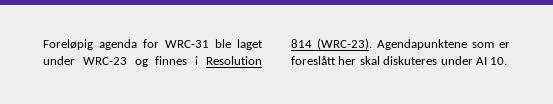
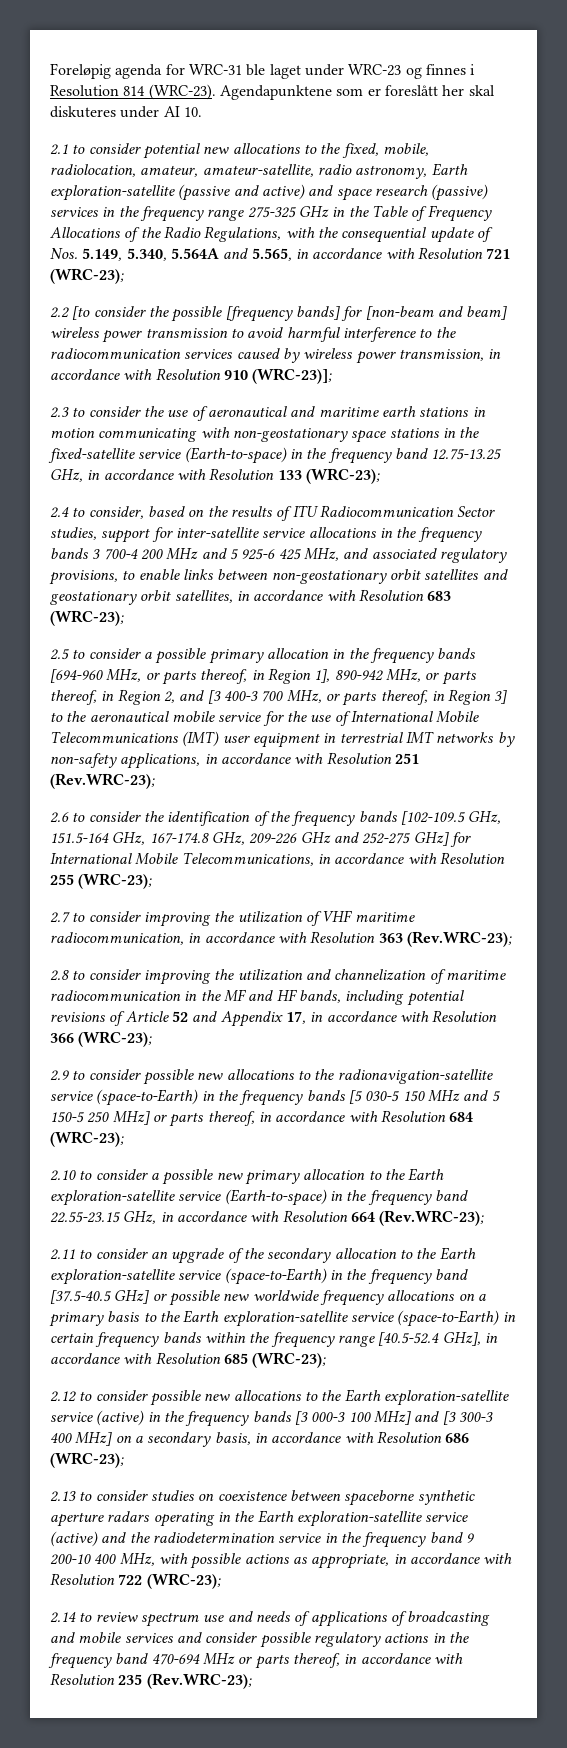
(508, 61) none -> [50,143,429,159] [50,163,468,179] [50,184,489,201] [50,205,492,222] [50,226,493,243] [50,247,511,261] [50,268,124,284] [50,306,508,322] [50,327,456,343] [50,348,502,364] [50,368,333,384] [50,406,486,421] [50,427,480,443] [48,447,502,464] [50,468,380,484] [50,505,496,521] [50,527,482,543] [50,548,507,563] [49,569,508,585] [50,589,452,605] [50,610,124,626] [50,648,477,664] [50,668,477,685] [50,689,508,706] [50,711,480,726] [50,731,515,748] [50,752,419,769] [50,773,155,789] [50,811,502,827] [50,832,471,847] [50,852,505,866] [50,873,153,889] [50,910,415,927] [50,931,512,947] [50,969,506,985] [50,989,464,1006] [50,1010,498,1027] [50,1031,153,1047] [50,1069,493,1085] [50,1089,500,1106] [50,1110,474,1127] [50,1131,124,1147] [50,1168,445,1185] [50,1189,468,1206] [50,1210,485,1226] [50,1247,476,1264] [50,1268,468,1285] [50,1290,486,1306] [49,1310,516,1327] [50,1332,498,1348] [50,1352,327,1368] [50,1389,509,1406] [50,1410,493,1427] [50,1431,470,1447] [50,1452,124,1468] [50,1490,475,1506] [50,1510,469,1527] [50,1531,475,1548] [50,1553,513,1569] [50,1573,221,1589] [50,1611,491,1627] [50,1632,469,1648] [48,1653,463,1669] [50,1673,252,1689] // 2.1 to consider potential new allocations to the fixed, mobile, radiolocation, amateur, amateur-satellite, radio astronomy, Earth exploration-satellite (passive and active) and space research (passive) services in the frequency range 275-325 GHz in the Table of Frequency Allocations of the Radio Regulations, with the consequential update of Nos. 5.149, 5.340, 5.564A and 5.565, in accordance with Resolution 721 (WRC-23); // 2.2 [to consider the possible [frequency bands] for [non-beam and beam] wireless power transmission to avoid harmful interference to the radiocommunication services caused by wireless power transmission, in accordance with Resolution 910 (WRC-23)]; // 2.3 to consider the use of aeronautical and maritime earth stations in motion communicating with non-geostationary space stations in the fixed-satellite service (Earth-to-space) in the frequency band 12.75-13.25 GHz, in accordance with Resolution 133 (WRC-23); // 2.4 to consider, based on the results of ITU Radiocommunication Sector studies, support for inter-satellite service allocations in the frequency bands 3 700-4 200 MHz and 5 925-6 425 MHz, and associated regulatory provisions, to enable links between non-geostationary orbit satellites and geostationary orbit satellites, in accordance with Resolution 683 (WRC-23); // 2.5 to consider a possible primary allocation in the frequency bands [694-960 MHz, or parts thereof, in Region 1], 890-942 MHz, or parts thereof, in Region 2, and [3 400-3 700 MHz, or parts thereof, in Region 3] to the aeronautical mobile service for the use of International Mobile Telecommunications (IMT) user equipment in terrestrial IMT networks by non-safety applications, in accordance with Resolution 251 (Rev.WRC-23); // 2.6 to consider the identification of the frequency bands [102-109.5 GHz, 151.5-164 GHz, 167-174.8 GHz, 209-226 GHz and 252-275 GHz] for International Mobile Telecommunications, in accordance with Resolution 255 (WRC-23); // 2.7 to consider improving the utilization of VHF maritime radiocommunication, in accordance with Resolution 363 (Rev.WRC-23); // 2.8 to consider improving the utilization and channelization of maritime radiocommunication in the MF and HF bands, including potential revisions of Article 52 and Appendix 17, in accordance with Resolution 366 (WRC-23); // 2.9 to consider possible new allocations to the radionavigation-satellite service (space-to-Earth) in the frequency bands [5 030-5 150 MHz and 5 150-5 250 MHz] or parts thereof, in accordance with Resolution 684 (WRC-23); // 2.10 to consider a possible new primary allocation to the Earth exploration-satellite service (Earth-to-space) in the frequency band 22.55-23.15 GHz, in accordance with Resolution 664 (Rev.WRC-23); // 2.11 to consider an upgrade of the secondary allocation to the Earth exploration-satellite service (space-to-Earth) in the frequency band [37.5-40.5 GHz] or possible new worldwide frequency allocations on a primary basis to the Earth exploration-satellite service (space-to-Earth) in certain frequency bands within the frequency range [40.5-52.4 GHz], in accordance with Resolution 685 (WRC-23); // 2.12 to consider possible new allocations to the Earth exploration-satellite service (active) in the frequency bands [3 000-3 100 MHz] and [3 300-3 400 MHz] on a secondary basis, in accordance with Resolution 686 (WRC-23); // 2.13 to consider studies on coexistence between spaceborne synthetic aperture radars operating in the Earth exploration-satellite service (active) and the radiodetermination service in the frequency band 9 200-10 400 MHz, with possible actions as appropriate, in accordance with Resolution 722 (WRC-23); // 2.14 to review spectrum use and needs of applications of broadcasting and mobile services and consider possible regulatory actions in the frequency band 470-694 MHz or parts thereof, in accordance with Resolution 235 (Rev.WRC-23);

